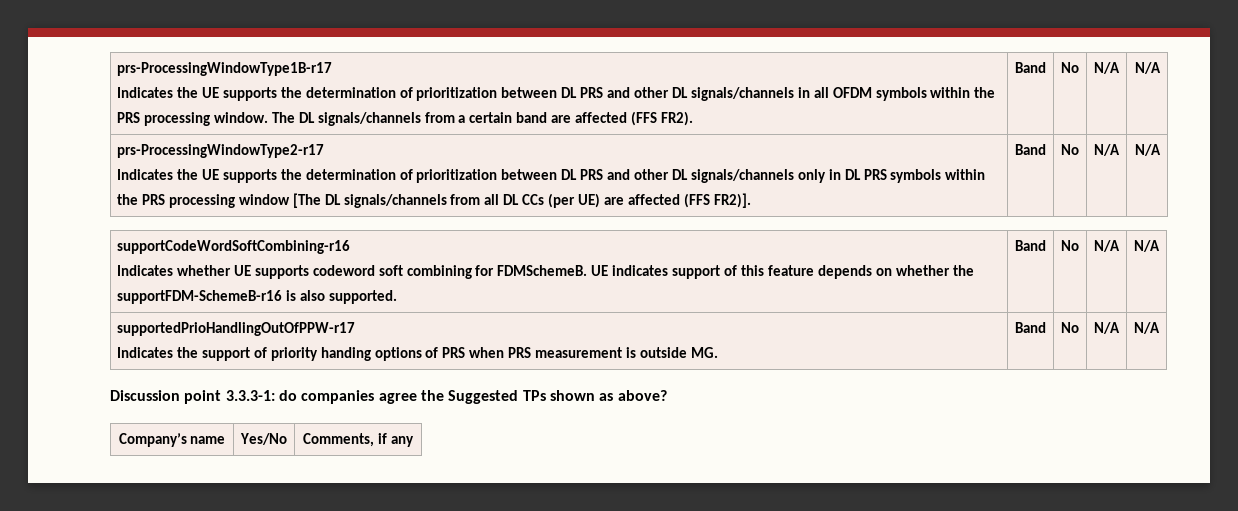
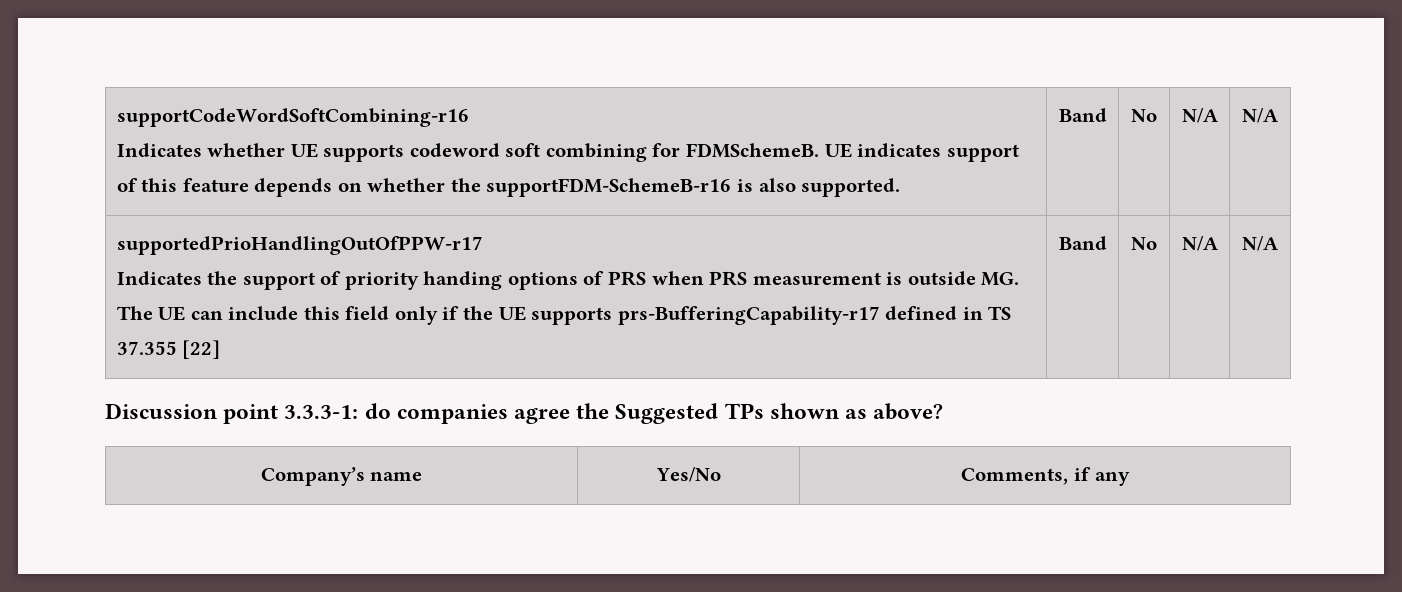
[117,62,333,76] [117,87,996,101] [117,111,693,126] [1015,62,1046,73] [1061,62,1079,73] [1094,62,1120,74] [1134,62,1161,74] [117,144,325,158] [117,169,986,183] [117,193,751,208] [1015,144,1046,155] [1061,144,1079,155] [1094,144,1120,156] [1134,144,1161,156] prs-ProcessingWindowType1B-r17 // Indicates the UE supports the determination of prioritization between DL PRS and other DL signals/channels in all OFDM symbols within the PRS processing window. The DL signals/channels from a certain band are affected (FFS FR2). | Band | No | N/A | N/A // prs-ProcessingWindowType2-r17 // Indicates the UE supports the determination of prioritization between DL PRS and other DL signals/channels only in DL PRS symbols within the PRS processing window [The DL signals/channels from all DL CCs (per UE) are affected (FFS FR2)]. | Band | No | N/A | N/A // -> (116, 117) none
(718, 352) none -> [116,306,1012,325] [116,340,221,359] The UE can include this field only if the UE supports prs-BufferingCapability-r17 defined in TS 37.355 [22]

